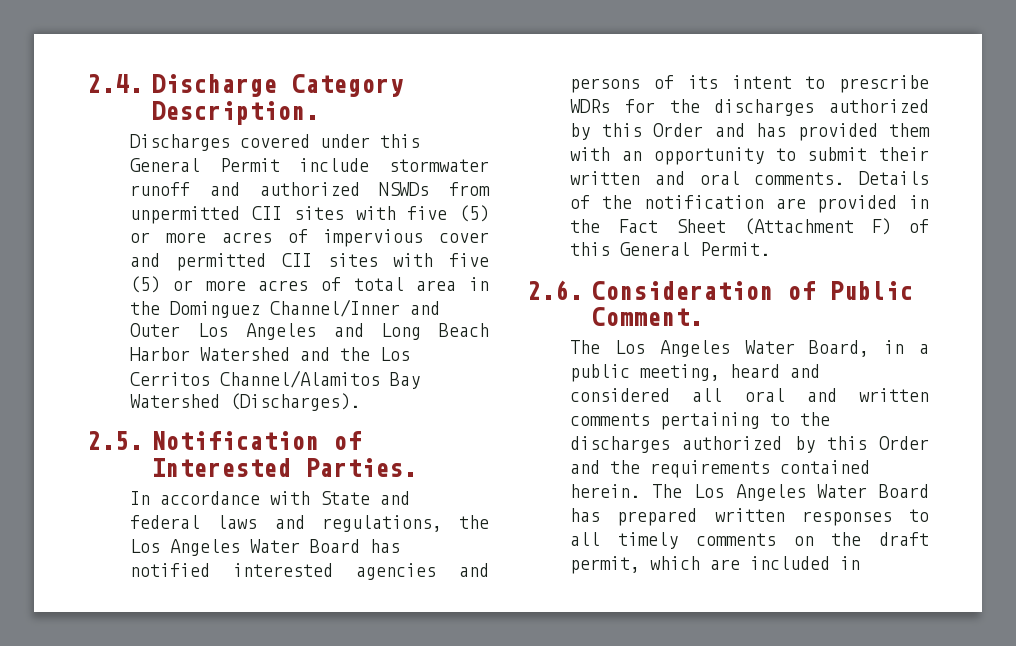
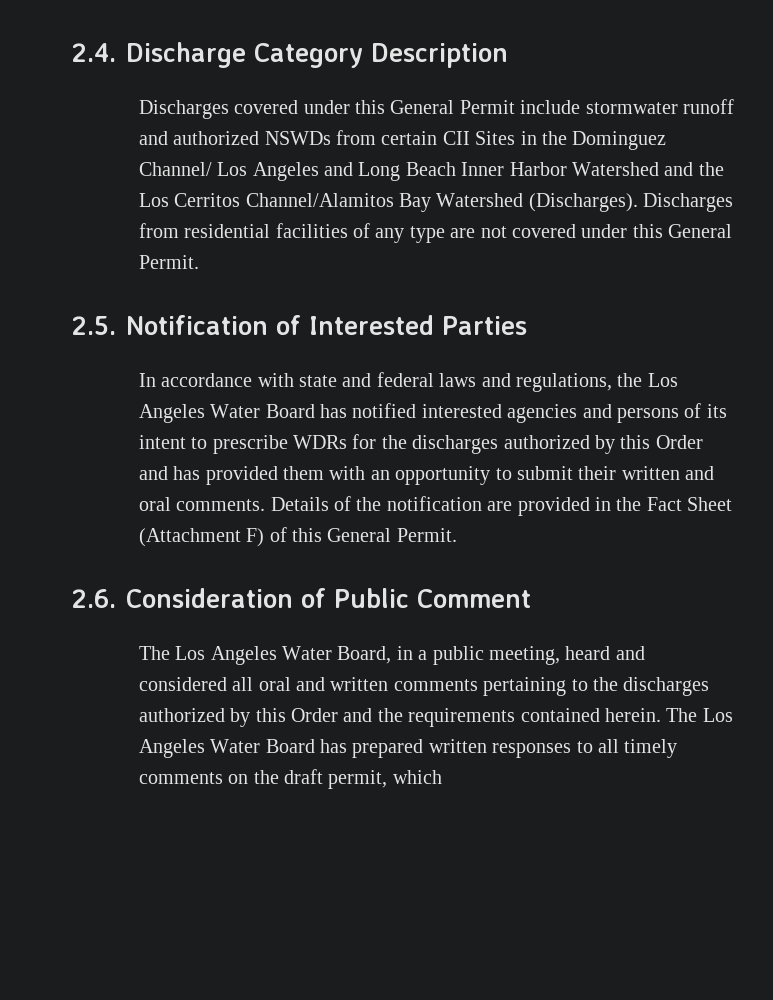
[150,101,319,125] Description. -> [371,43,508,68] Description
[130,205,489,224] [130,229,489,247] [130,253,489,271] [130,276,489,293] [130,299,441,318] [130,323,181,337] unpermitted CII sites with five (5) or more acres of impervious cover and permitted CII sites with five (5) or more acres of total area in the Dominguez Channel/Inner and Outer -> [381,131,667,150] [138,162,212,176] certain CII Sites in the Dominguez Channel/
(489, 330) none -> [461,162,505,176] Inner
(361, 402) none -> [643,193,734,212] [138,223,733,243] [138,255,199,269] Discharges from residential facilities of any type are not covered under this General Permit.
[304,458,417,477] Parties. -> [442,316,527,335] Parties
[320,491,371,505] State -> [299,375,338,387] state
[590,307,703,326] Comment. -> [417,589,531,608] Comment
[710,556,861,570] are included in -> (442, 777) none

